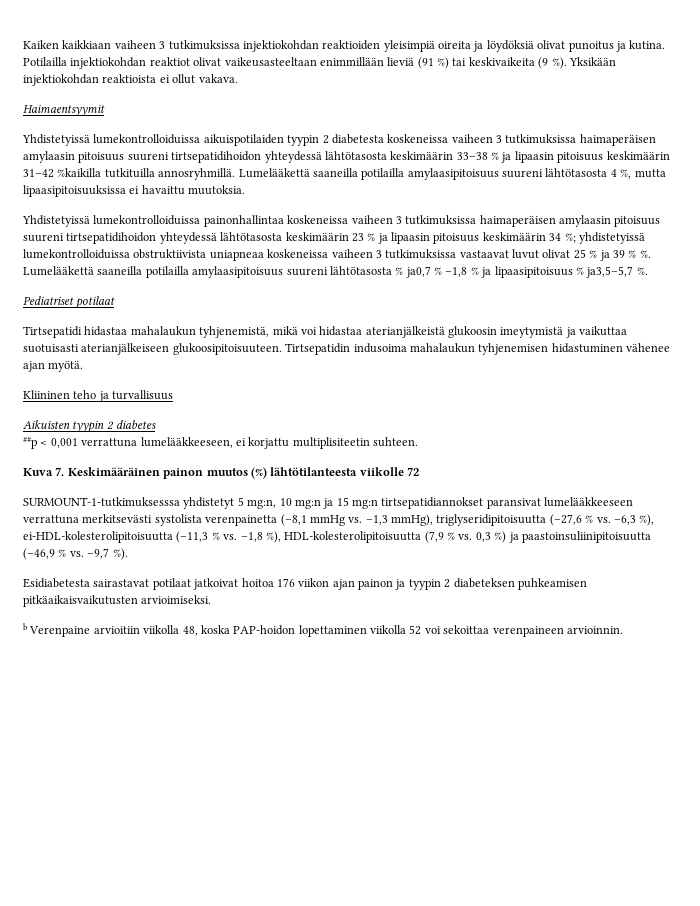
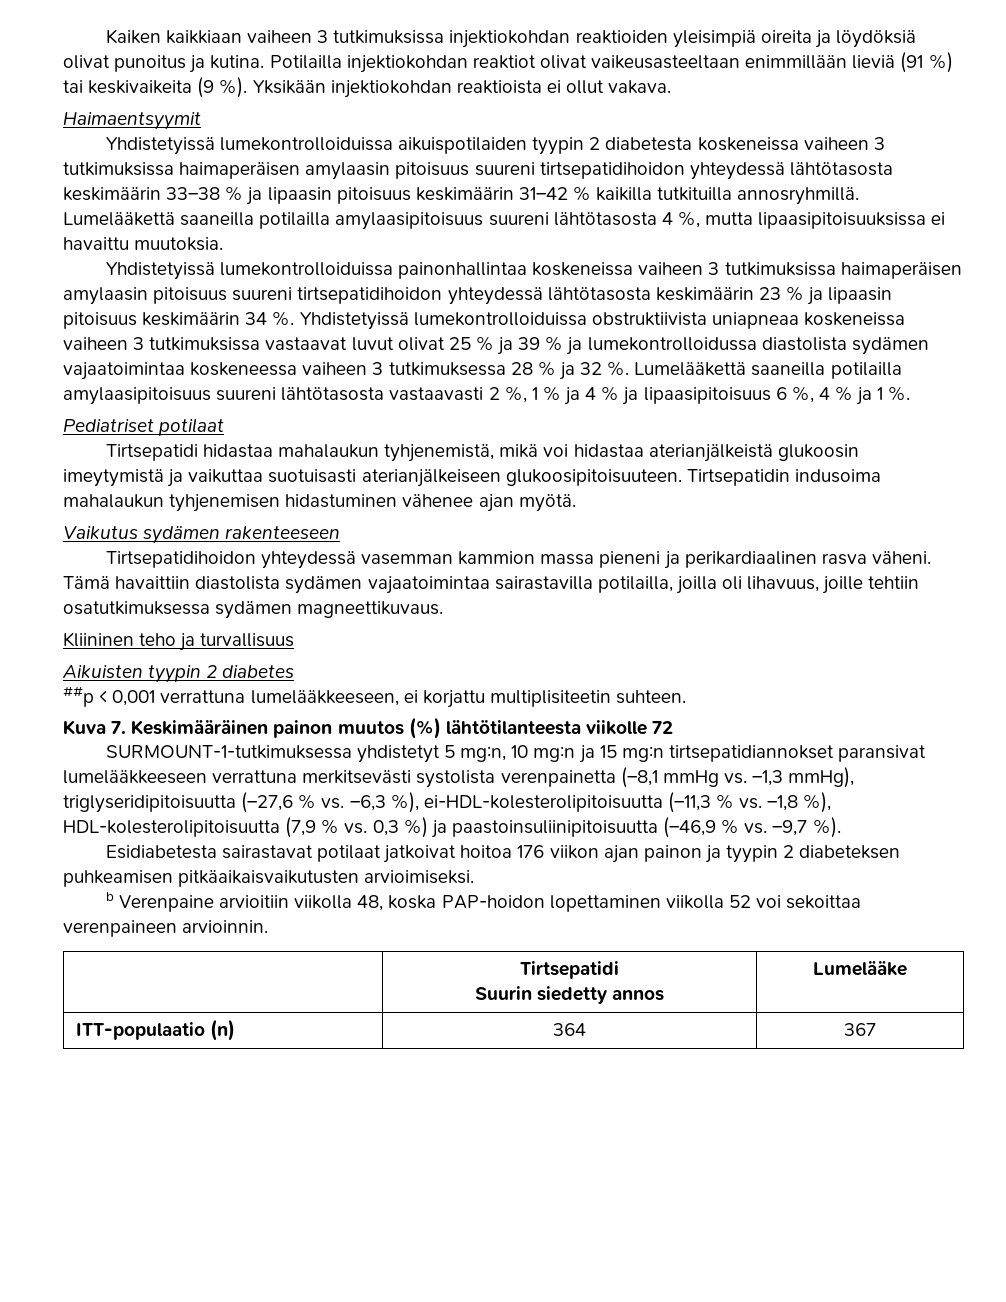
[57,168,102,177] %kaikilla -> [573,186,653,201] % kaikilla
[564,232,645,244] %; yhdistetyissä -> [272,311,409,330] %. Yhdistetyissä
(637, 254) none -> [566,337,929,355] [63,361,603,380] ja lumekontrolloidussa diastolista sydämen vajaatoimintaa koskeneessa vaiheen 3 tutkimuksessa 28 % ja 32
[395,266,634,278] % ja0,7 % –1,8 % ja lipaasipitoisuus % ja3,5–5,7 -> [389,386,884,405] vastaavasti 2 %, 1 % ja 4 % ja lipaasipitoisuus 6 %, 4 % ja 1
(84, 366) none -> [63,526,341,544] [105,551,931,569] [63,576,920,594] [63,601,444,619] // Vaikutus sydämen rakenteeseen // Tirtsepatidihoidon yhteydessä vasemman kammion massa pieneni ja perikardiaalinen rasva väheni. Tämä havaittiin diastolista sydämen vajaatoimintaa sairastavilla potilailla, joilla oli lihavuus, joille tehtiin osatutkimuksessa sydämen magneettikuvaus.
[23,497,180,507] SURMOUNT-1-tutkimuksesssa -> [105,745,352,759] SURMOUNT-1-tutkimuksessa
(623, 630) none -> [520,961,619,979] [474,986,665,1004] [812,961,907,976] [76,1019,236,1041] [553,1023,586,1036] [843,1023,876,1036] // | Tirtsepatidi // Suurin siedetty annos | Lumelääke // ITT-populaatio (n) | 364 | 367

